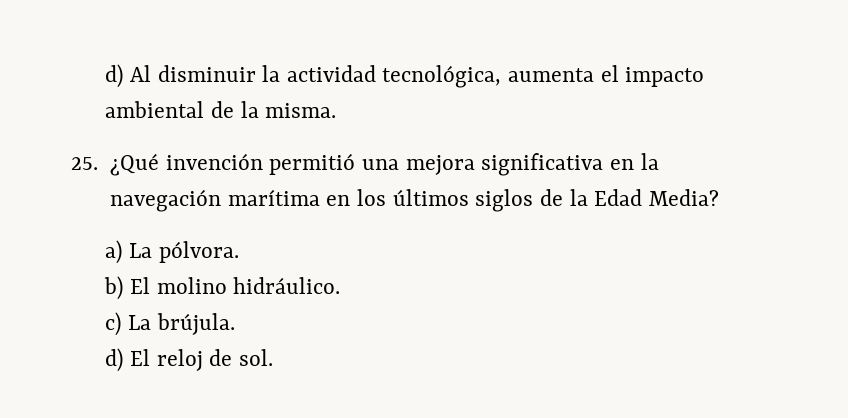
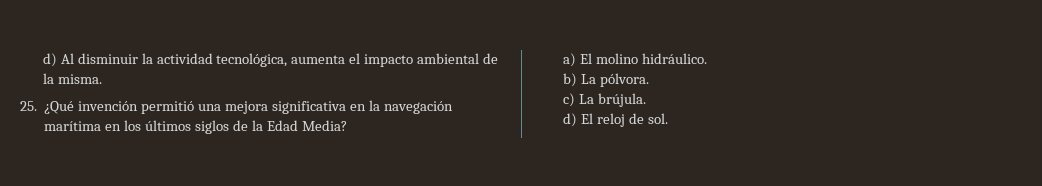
[128,241,239,263] [104,276,124,300] La pólvora. // b) -> (576, 60) none
(341, 285) none -> [562,73,649,87] // b) La pólvora.

